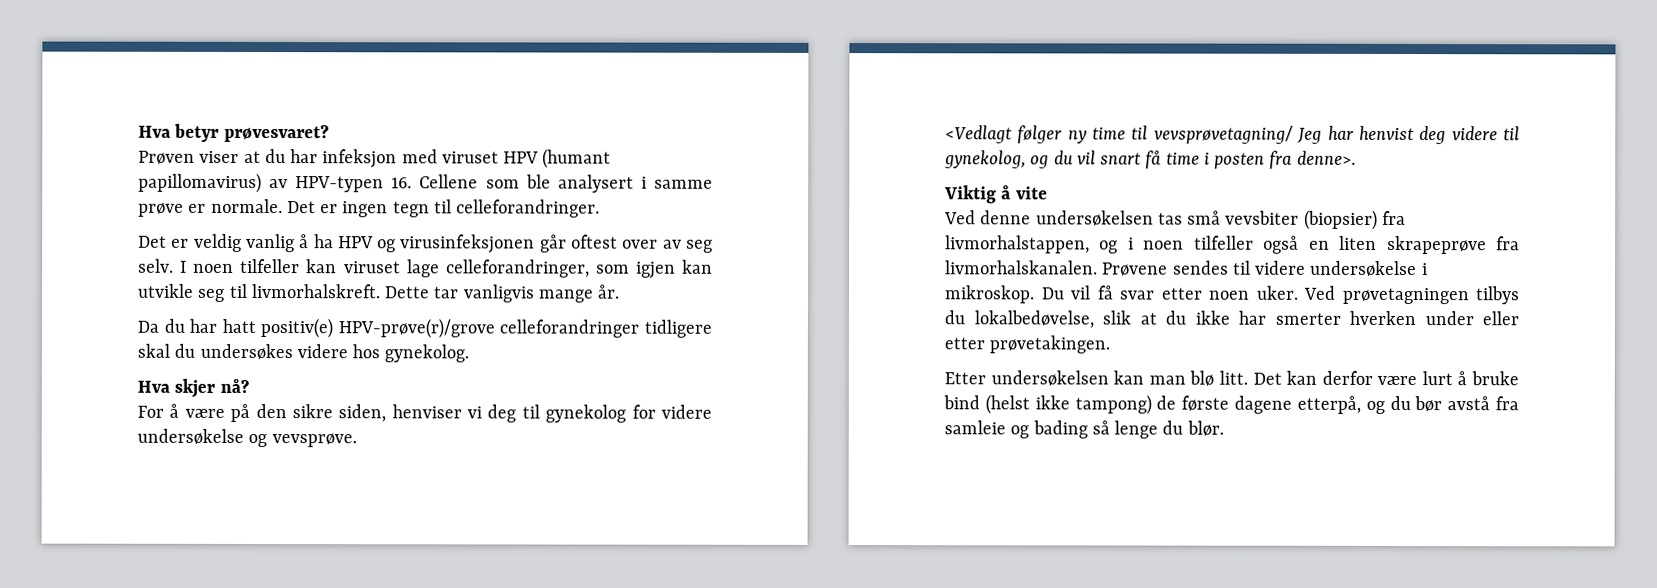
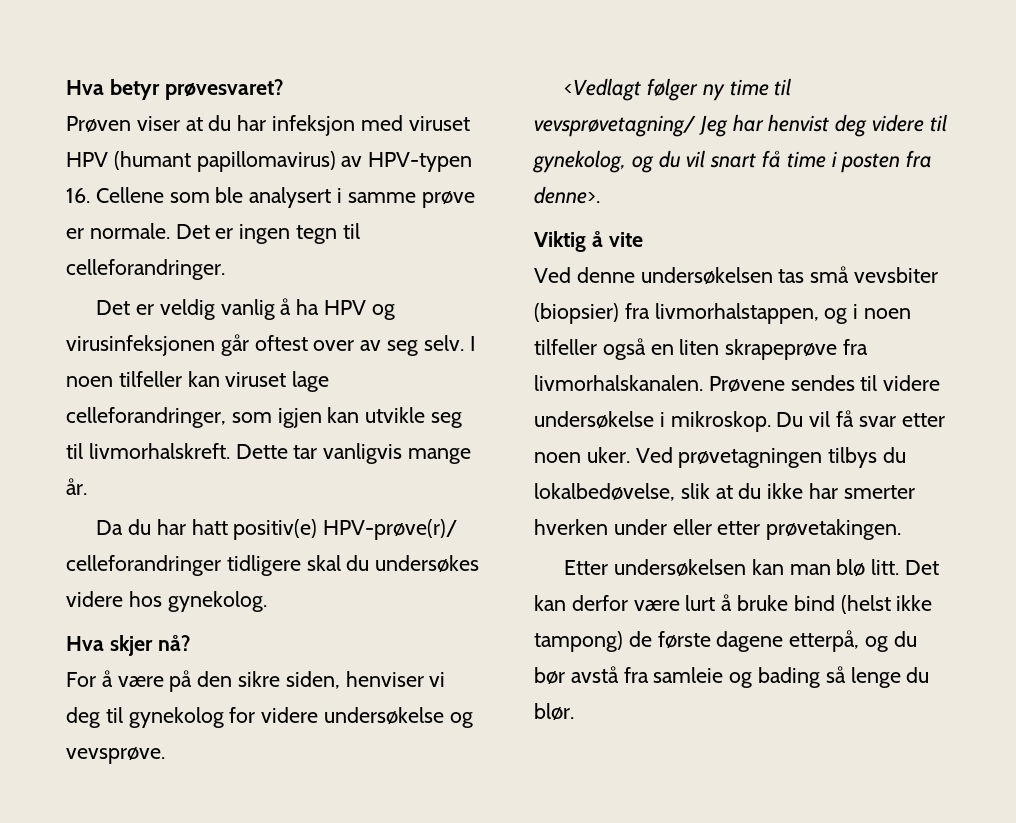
[337,318,495,339] HPV-prøve(r)/grove -> [323,519,458,540] HPV-prøve(r)/

